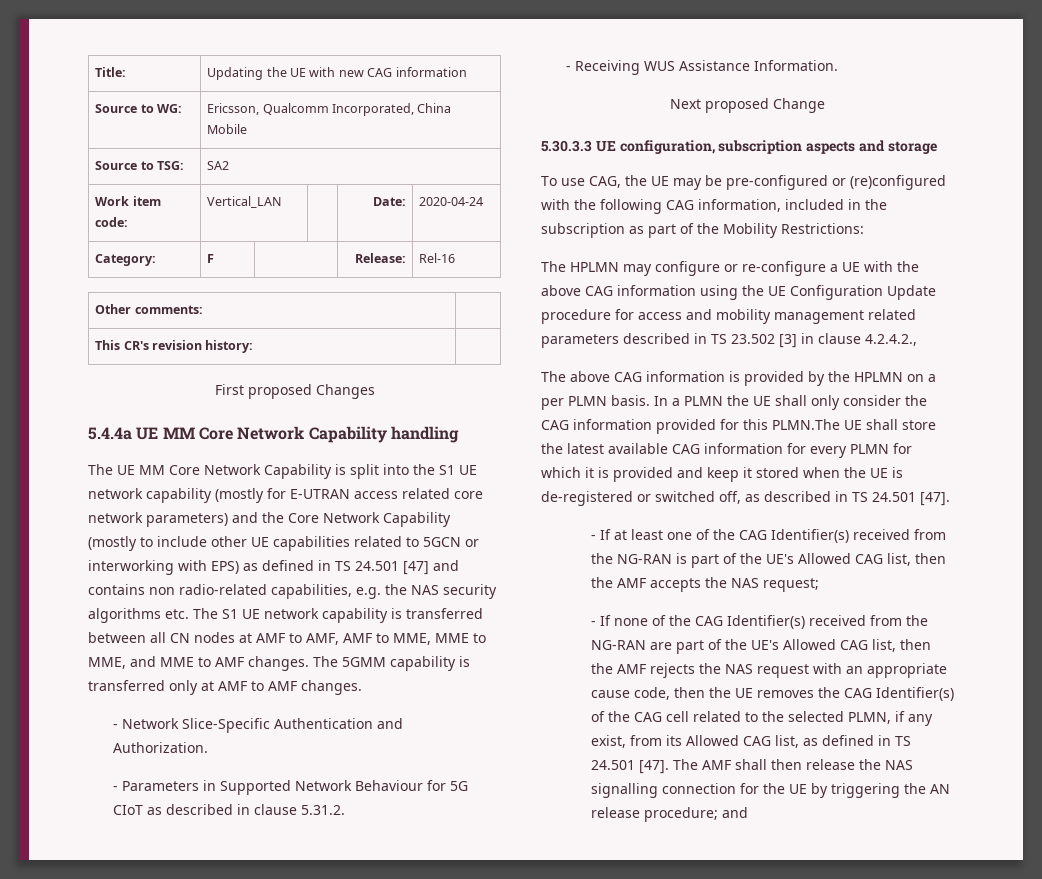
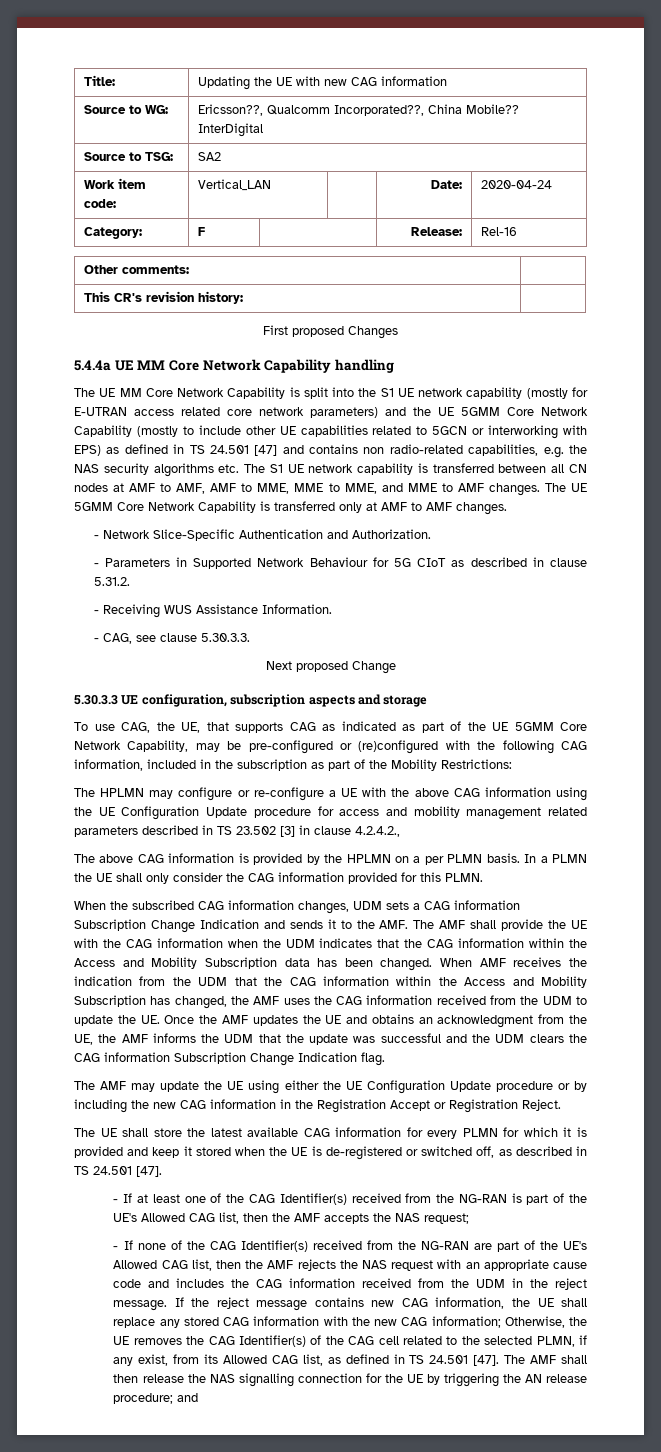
[207,103,452,116] [207,124,248,134] Ericsson, Qualcomm Incorporated, China Mobile -> [198,104,520,116] [198,123,264,137] Ericsson??, Qualcomm Incorporated??, China Mobile?? InterDigital
(284, 517) none -> [438,407,500,416] UE 5GMM
[342,656,456,671] 5GMM capability -> [571,483,587,492] [74,501,256,513] UE 5GMM Core Network Capability
(838, 65) none -> [93,633,250,644] // - CAG, see clause 5.30.3.3.
[651,176,669,186] UE -> [181,721,587,733] [74,740,189,752] UE, that supports CAG as indicated as part of the UE 5GMM Core Network Capability,
[772,419,840,430] PLMN.The -> [445,873,483,882] [74,900,520,914] [74,919,588,933] [74,938,587,948] [74,957,587,971] [74,976,587,988] [74,995,588,1009] [74,1014,587,1028] [74,1033,587,1045] [74,1052,385,1066] [74,1080,587,1094] [74,1099,561,1113] [74,1128,95,1137] PLMN. // When the subscribed CAG information changes, UDM sets a CAG information Subscription Change Indication and sends it to the AMF. The AMF shall provide the UE with the CAG information when the UDM indicates that the CAG information within the Access and Mobility Subscription data has been changed. When AMF receives the indication from the UDM that the CAG information within the Access and Mobility Subscription has changed, the AMF uses the CAG information received from the UDM to update the UE. Once the AMF updates the UE and obtains an acknowledgment from the UE, the AMF informs the UDM that the update was successful and the UDM clears the CAG information Subscription Change Indication flag. // The AMF may update the UE using either the UE Configuration Update procedure or by including the new CAG information in the Registration Accept or Registration Reject. // The
[633,687,705,700] code, then -> [113,1278,587,1290] [113,1297,587,1311] [113,1316,565,1328] code and includes the CAG information received from the UDM in the reject message. If the reject message contains new CAG information, the UE shall replace any stored CAG information with the new CAG information; Otherwise,

